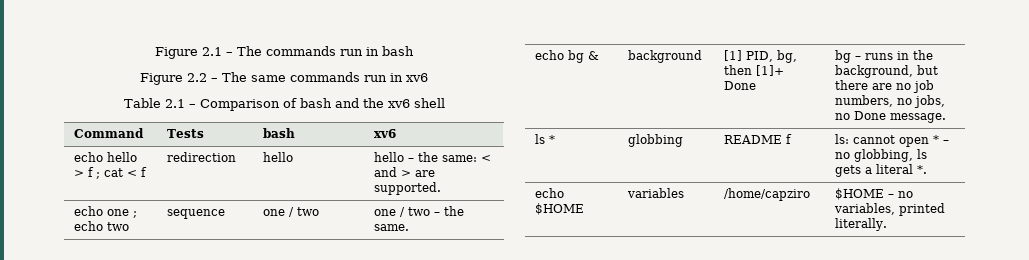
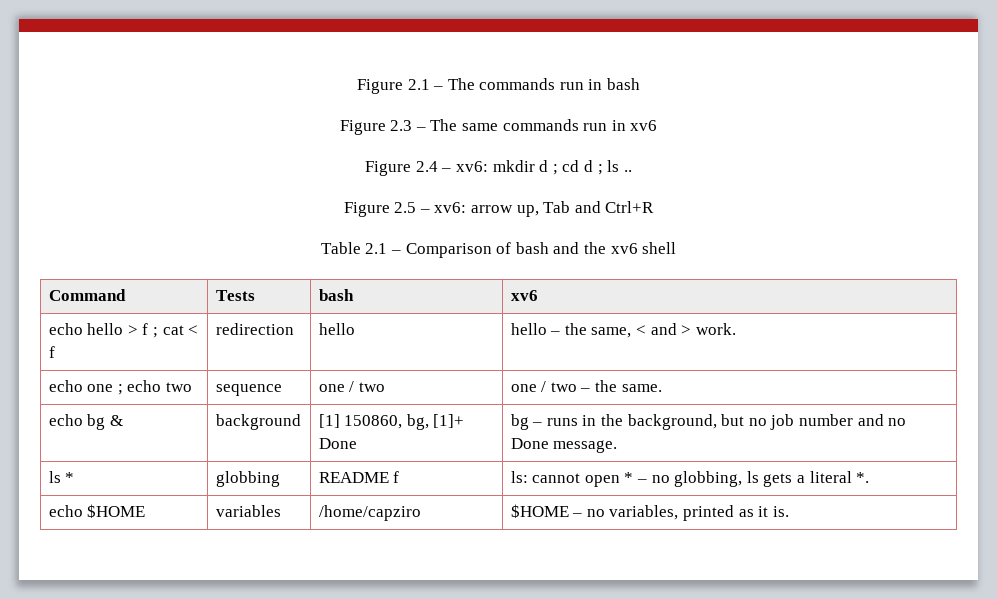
[187,73,207,82] 2.2 -> [390,120,413,131] 2.3
(428, 77) none -> [365,160,632,176] [343,201,655,217] // Figure 2.4 – xv6: mkdir d ; cd d ; ls .. // Figure 2.5 – xv6: arrow up, Tab and Ctrl+R
[442,155,478,162] same: -> [591,327,632,338] same,
[415,170,436,177] [374,182,442,195] are supported. -> [695,323,736,335] work.
[746,50,798,63] [724,65,753,75] PID, bg, then -> [344,414,429,430] 150860, bg,
[835,80,935,93] [835,95,946,108] there are no job numbers, no jobs, -> [748,414,884,430] no job number and
[835,218,888,231] literally. -> [738,506,789,517] as it is.

